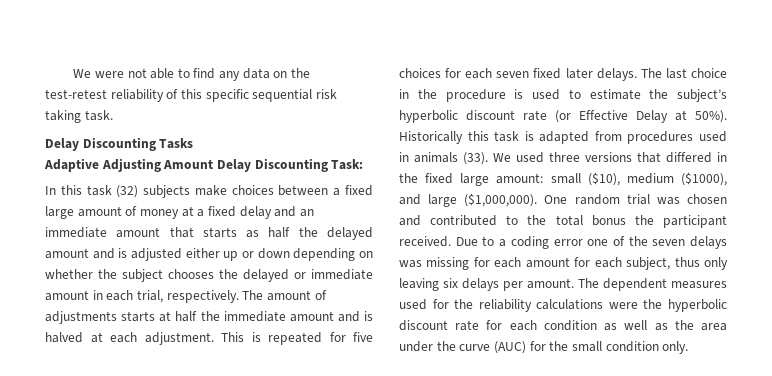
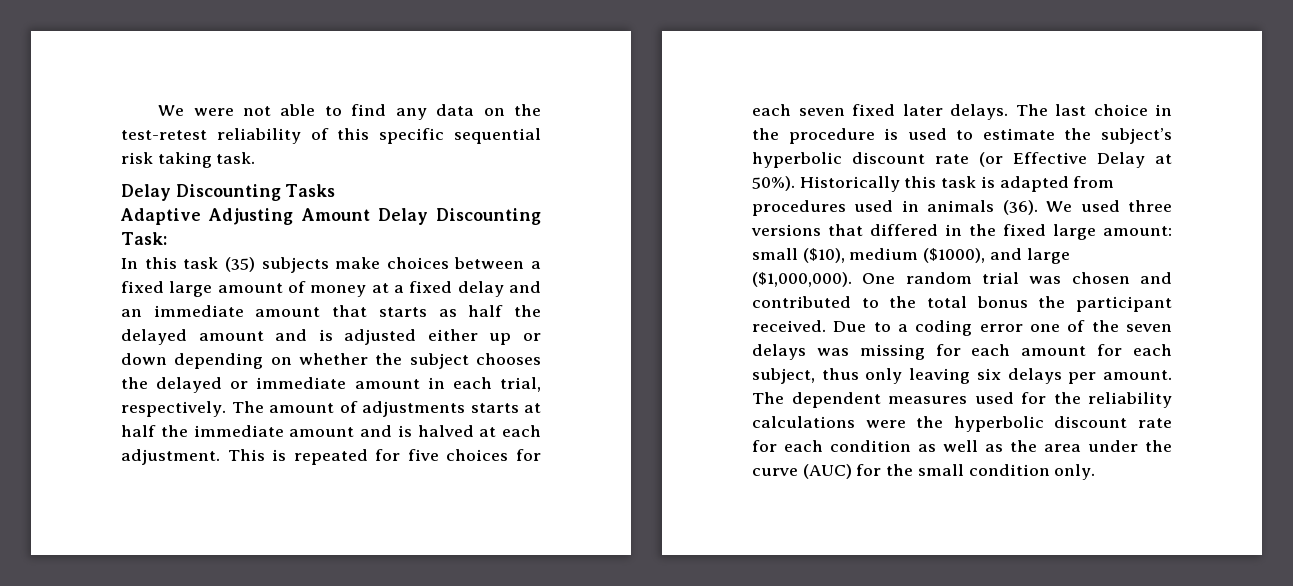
[116,185,139,198] (32) -> [224,257,255,272] (35)
[463,152,488,165] (33). -> [1002,200,1038,215] (36).

